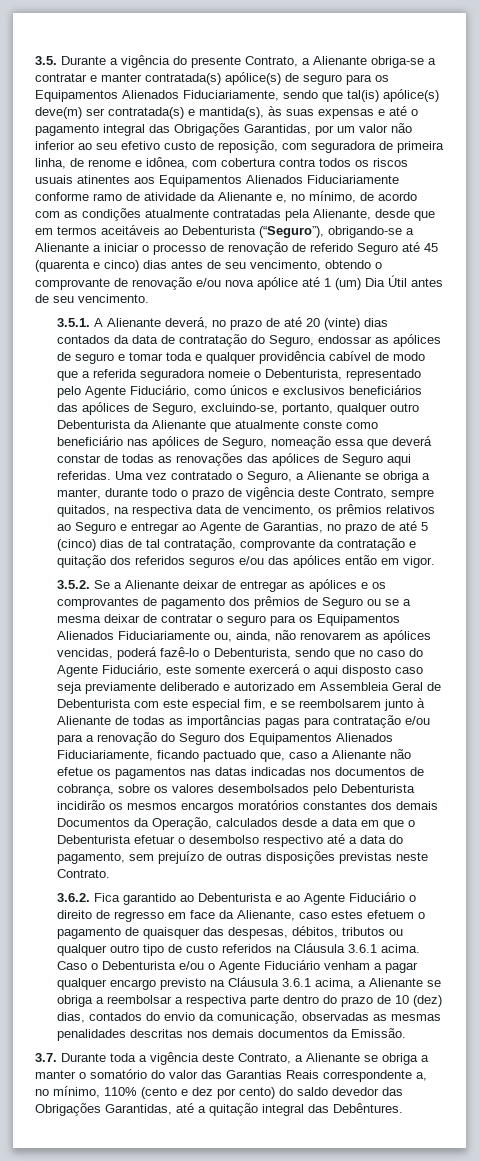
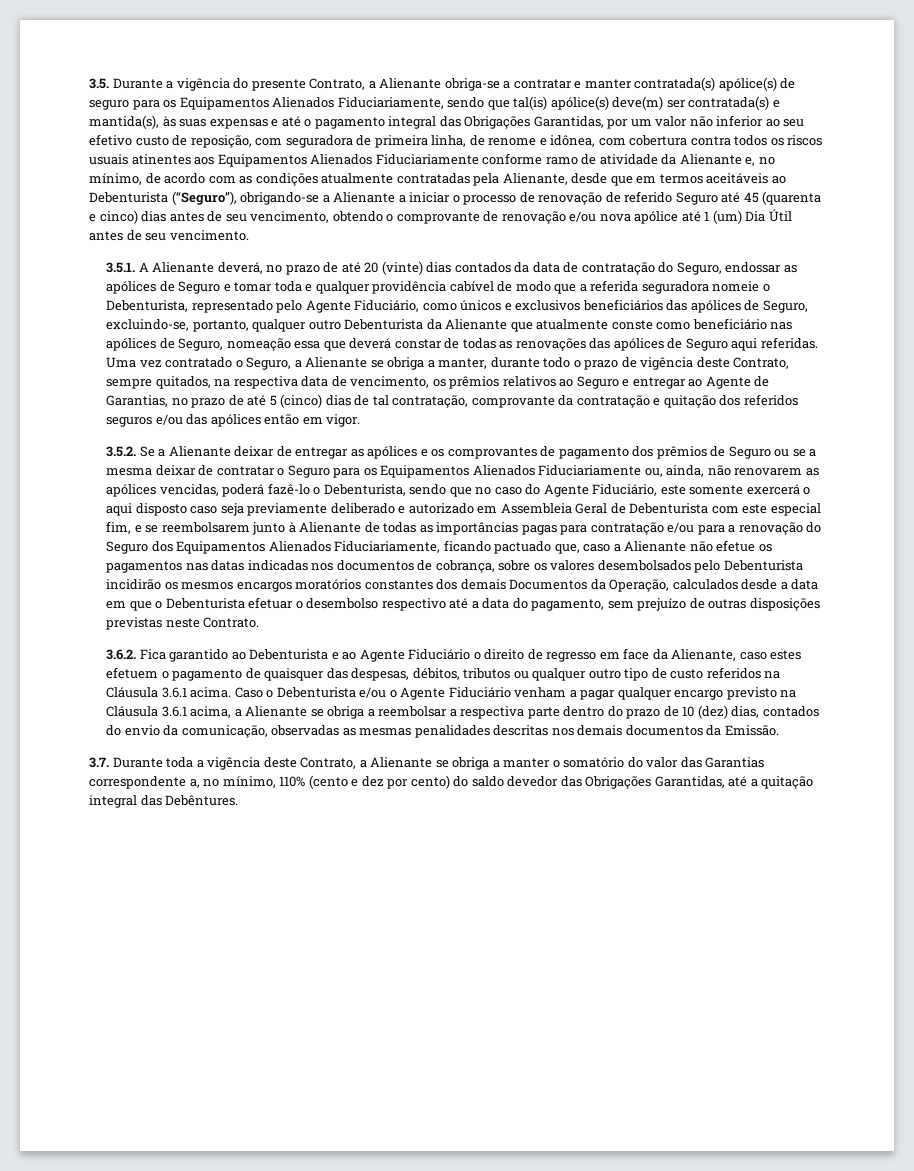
[75,353,115,364] seguro -> [178,281,221,294] Seguro
[227,615,267,626] seguro -> [287,465,330,478] Seguro
[286,1070,319,1079] Reais -> (765, 762) none

